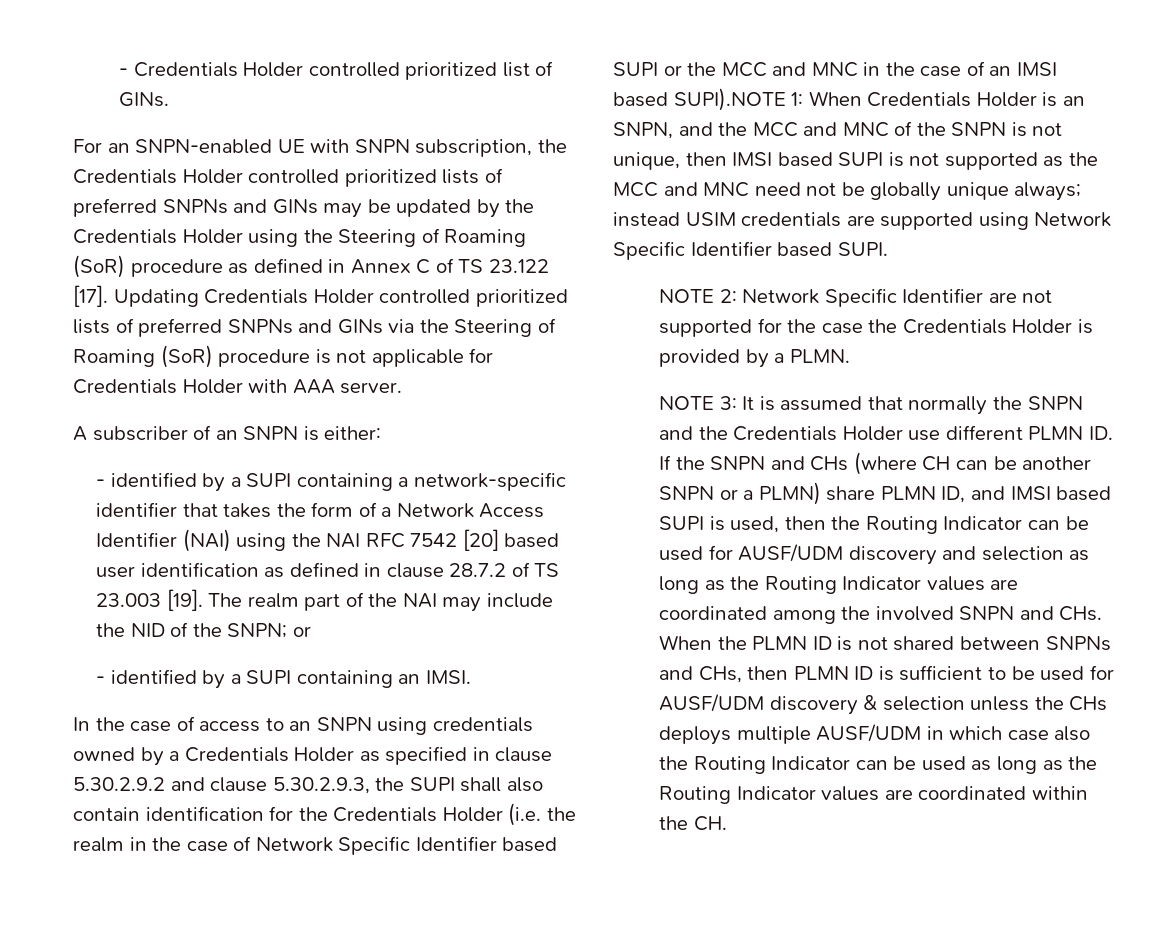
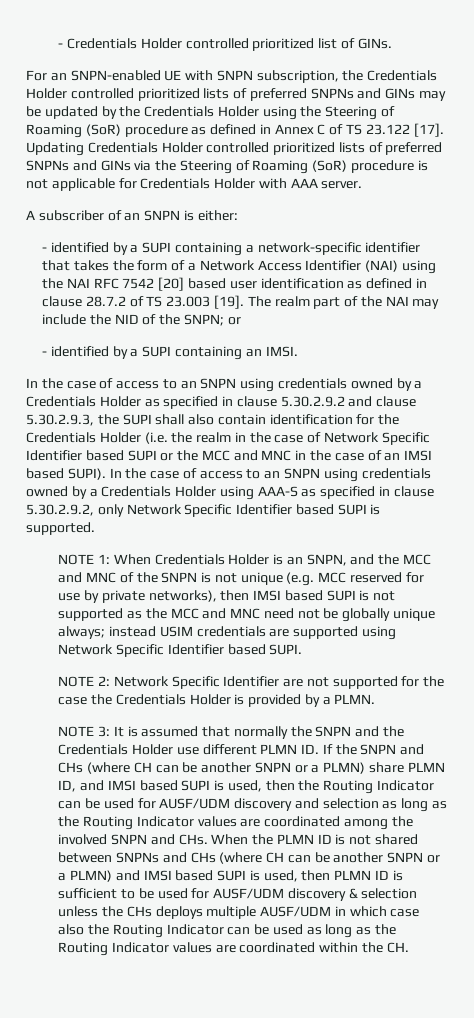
[673,88,786,111] SUPI).NOTE -> [67,468,431,482] [26,486,434,500] [26,504,381,517] [26,522,95,535] [58,554,95,565] SUPI). In the case of access to an SNPN using credentials owned by a Credentials Holder using AAA-S as specified in clause 5.30.2.9.2, only Network Specific Identifier based SUPI is supported. // NOTE
[613,152,680,170] unique, -> [240,572,424,586] [58,590,217,603] unique (e.g. MCC reserved for use by private networks),
[698,666,742,683] CHs, -> [190,852,441,864] [58,870,298,882] CHs (where CH can be another SNPN or a PLMN) and IMSI based SUPI is used,

